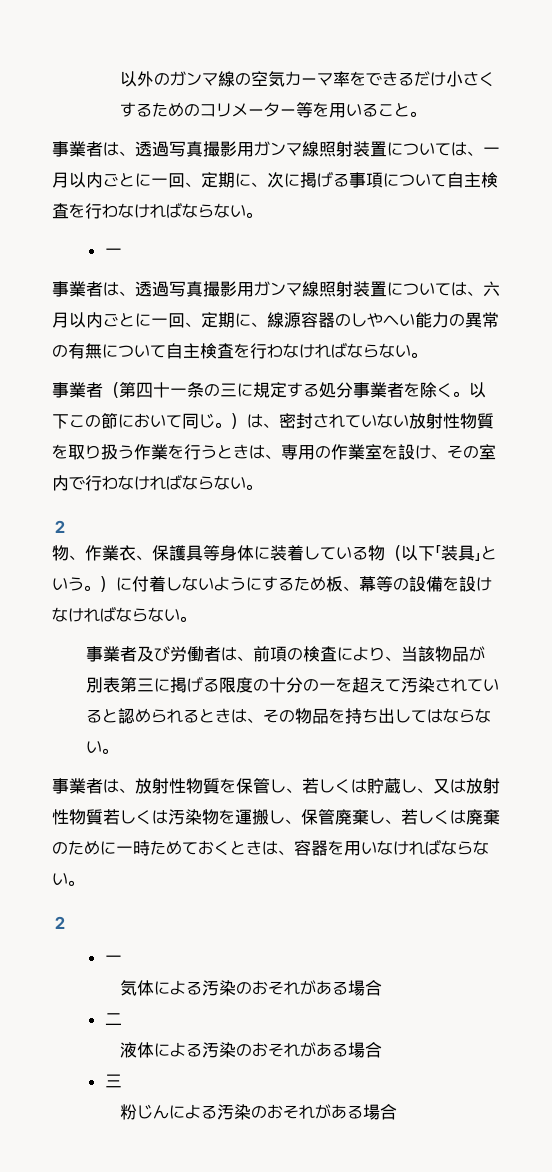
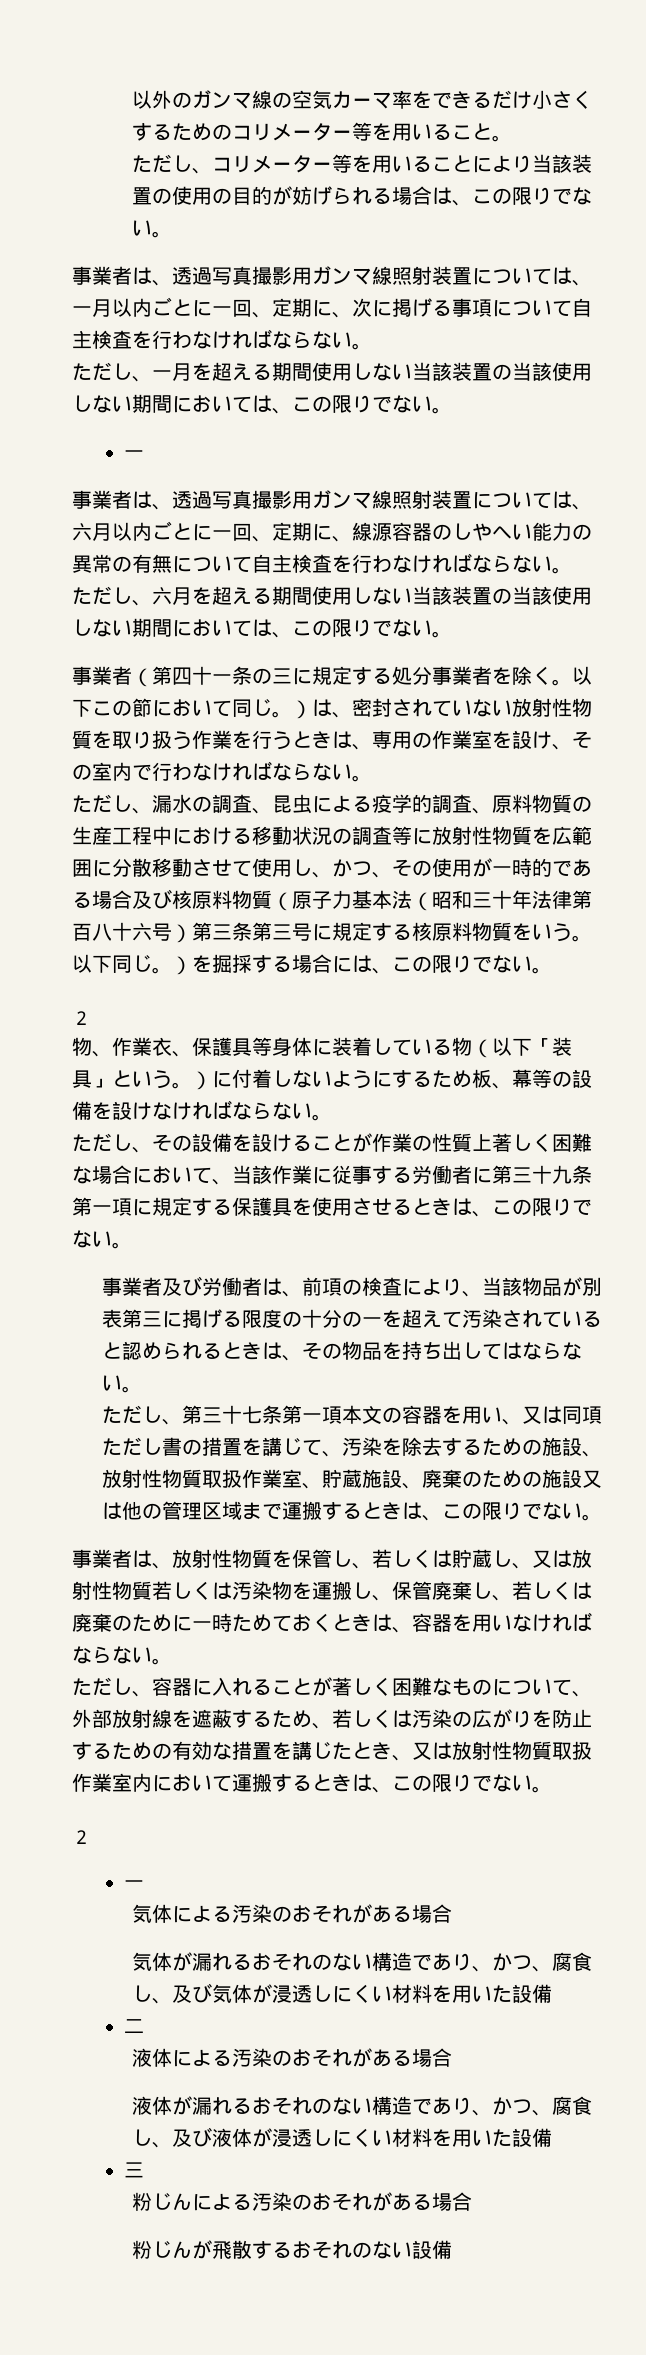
(426, 114) none -> [131,154,592,174] [131,186,592,206] [131,220,172,238] // ただし、コリメーター等を用いることにより当該装置の使用の目的が妨げられる場合は、この限りでない。
(262, 215) none -> [72,362,592,382] [72,394,452,414] // ただし、一月を超える期間使用しない当該装置の当該使用しない期間においては、この限りでない。
(427, 355) none -> [72,586,592,606] [72,618,452,638] // ただし、六月を超える期間使用しない当該装置の当該使用しない期間においては、この限りでない。
(262, 487) none -> [72,794,592,814] [72,826,592,845] [72,858,592,878] [72,889,592,911] [72,922,592,943] [72,954,552,975] // ただし、漏水の調査、昆虫による疫学的調査、原料物質の生産工程中における移動状況の調査等に放射性物質を広範囲に分散移動させて使用し、かつ、その使用が一時的である場合及び核原料物質（原子力基本法（昭和三十年法律第百八十六号）第三条第三号に規定する核原料物質をいう。以下同じ。）を掘採する場合には、この限りでない。
(196, 619) none -> [72,1133,592,1153] [72,1165,592,1185] [72,1197,592,1217] [72,1230,132,1249] // ただし、その設備を設けることが作業の性質上著しく困難な場合において、当該作業に従事する労働者に第三十九条第一項に規定する保護具を使用させるときは、この限りでない。
(118, 751) none -> [101,1405,602,1425] [101,1437,602,1457] [101,1469,602,1489] [101,1501,602,1521] // ただし、第三十七条第一項本文の容器を用い、又は同項ただし書の措置を講じて、汚染を除去するための施設、放射性物質取扱作業室、貯蔵施設、廃棄のための施設又は他の管理区域まで運搬するときは、この限りでない。
(84, 883) none -> [72,1677,592,1697] [72,1709,592,1729] [72,1741,592,1761] [72,1773,552,1793] // ただし、容器に入れることが著しく困難なものについて、外部放射線を遮蔽するため、若しくは汚染の広がりを防止するための有効な措置を講じたとき、又は放射性物質取扱作業室内において運搬するときは、この限りでない。
(382, 988) none -> [131,1952,592,1972] [131,1983,552,2004] // 気体が漏れるおそれのない構造であり、かつ、腐食し、及び気体が浸透しにくい材料を用いた設備
(382, 1050) none -> [131,2096,592,2116] [131,2127,552,2148] // 液体が漏れるおそれのない構造であり、かつ、腐食し、及び液体が浸透しにくい材料を用いた設備
(397, 1112) none -> [131,2240,452,2259] // 粉じんが飛散するおそれのない設備

